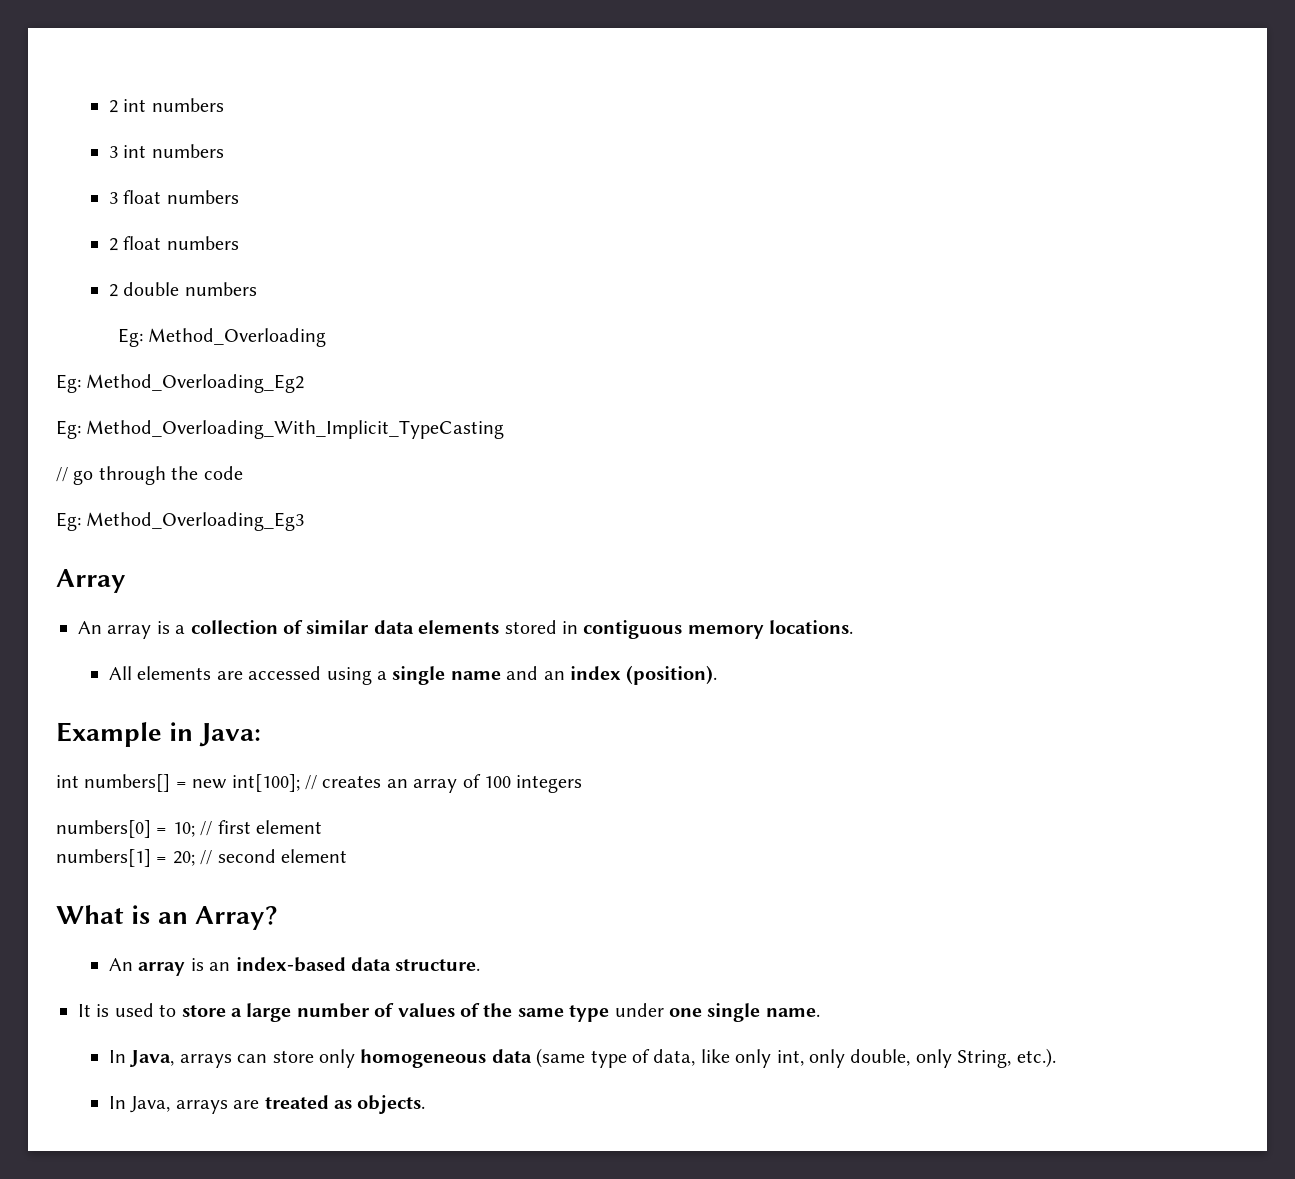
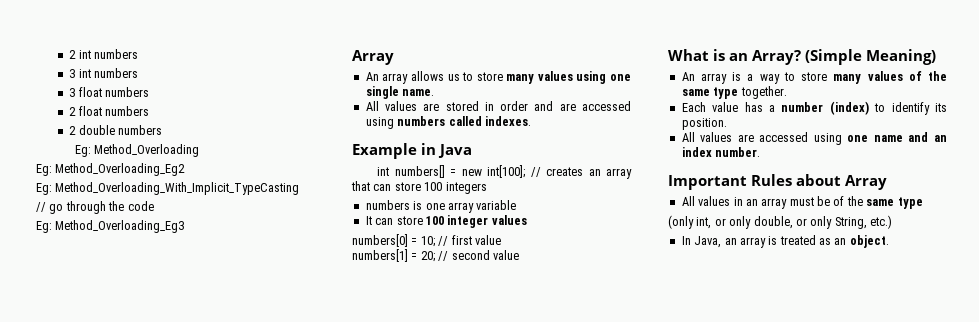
[156,620,854,639] [109,665,718,685] is a collection of similar data elements stored in contiguous memory locations. // All elements are accessed using a single name and an index (position). -> [410,71,631,84] [365,86,435,99] [365,101,631,111] [365,116,531,129] allows us to store many values using one single name. // All values are stored in order and are accessed using numbers called indexes.
[198,723,261,747] Java: -> [438,144,472,158] Java
[462,774,481,788] of -> [351,181,421,191] that can store
(583, 784) none -> [365,200,517,213] [365,215,527,228] // numbers is one array variable // It can store 100 integer values
[256,820,322,834] element -> [474,235,501,245] value
[281,849,347,863] element -> [492,250,519,260] value
[109,957,481,976] [78,1003,395,1022] // An array is an index-based data structure. // It is used to store a large number of -> [805,49,936,65] [681,72,862,84] (Simple Meaning) // An array is a way to store many
[614,1003,820,1022] [109,1048,1056,1068] [109,1095,426,1114] under one single name. // In Java, arrays can store only homogeneous data (same type of data, like only int, only double, only String, etc.). // In Java, arrays are treated as objects. -> [740,86,787,99] [681,101,947,115] [681,118,727,130] [681,132,947,145] [681,147,761,157] [668,174,887,190] [681,196,923,209] [668,215,892,229] [681,235,889,248] together. // Each value has a number (index) to identify its position. // All values are accessed using one name and an index number. // Important Rules about Array // All values in an array must be of the same type // (only int, or only double, or only String, etc.) // In Java, an array is treated as an object.

